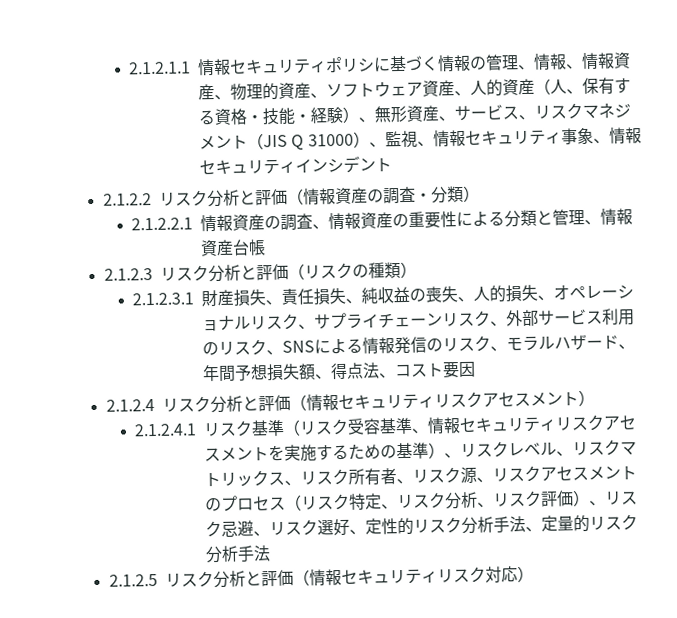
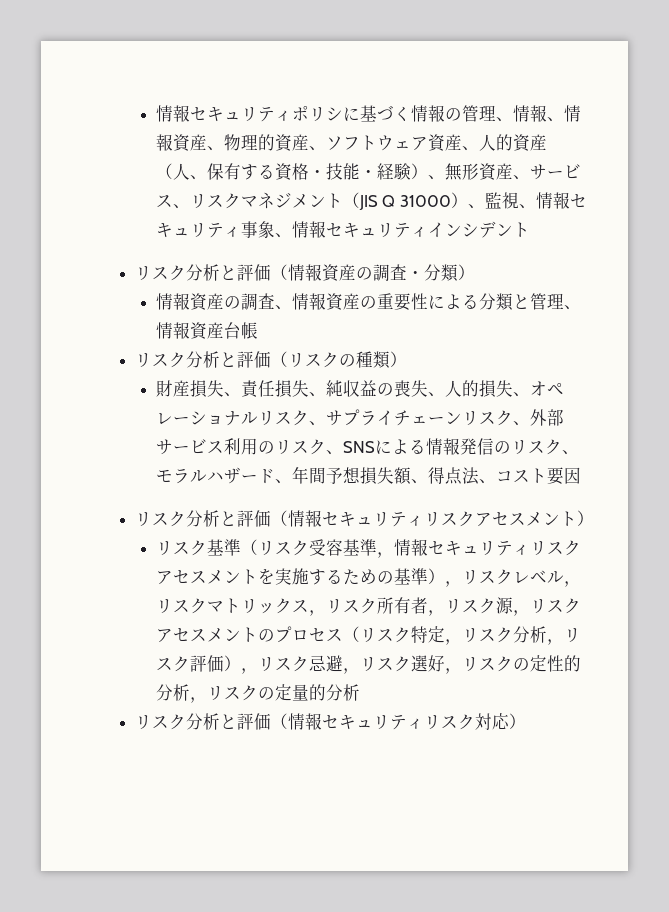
[128,61,192,75] 2.1.2.1.1 -> (155, 113) none
[102,193,152,206] 2.1.2.2 -> (530, 230) none
[131,217,194,231] 2.1.2.2.1 -> (475, 272) none
[103,268,153,281] 2.1.2.3 -> (258, 330) none
[132,292,195,306] 2.1.2.3.1 -> (407, 359) none
[105,398,155,412] 2.1.2.4 -> (581, 475) none
[134,423,198,437] 2.1.2.4.1 -> (594, 518) none
[411,428,430,434] 、 -> [376,552,394,558] ，
[444,453,462,459] 、 -> [444,581,462,587] ，
[556,451,574,457] 、 -> [563,581,581,587] ，
[284,480,302,486] 、 -> [308,610,326,616] ，
[396,478,414,485] 、 -> [427,610,445,616] ，
[476,477,494,483] 、 -> [512,610,530,616] ，
[381,491,495,510] 、リスク分析、 -> [444,626,564,645] ，リスク分析，
[589,500,607,506] 、 -> [240,668,258,674] ，
[253,531,271,537] 、 -> [342,668,360,674] ，
[349,514,639,536] [205,545,272,564] [108,573,158,587] 、定性的リスク分析手法、定量的リスク分析手法 // 2.1.2.5 -> [444,655,581,674] [155,684,360,703] ，リスクの定性的分析，リスクの定量的分析 //

